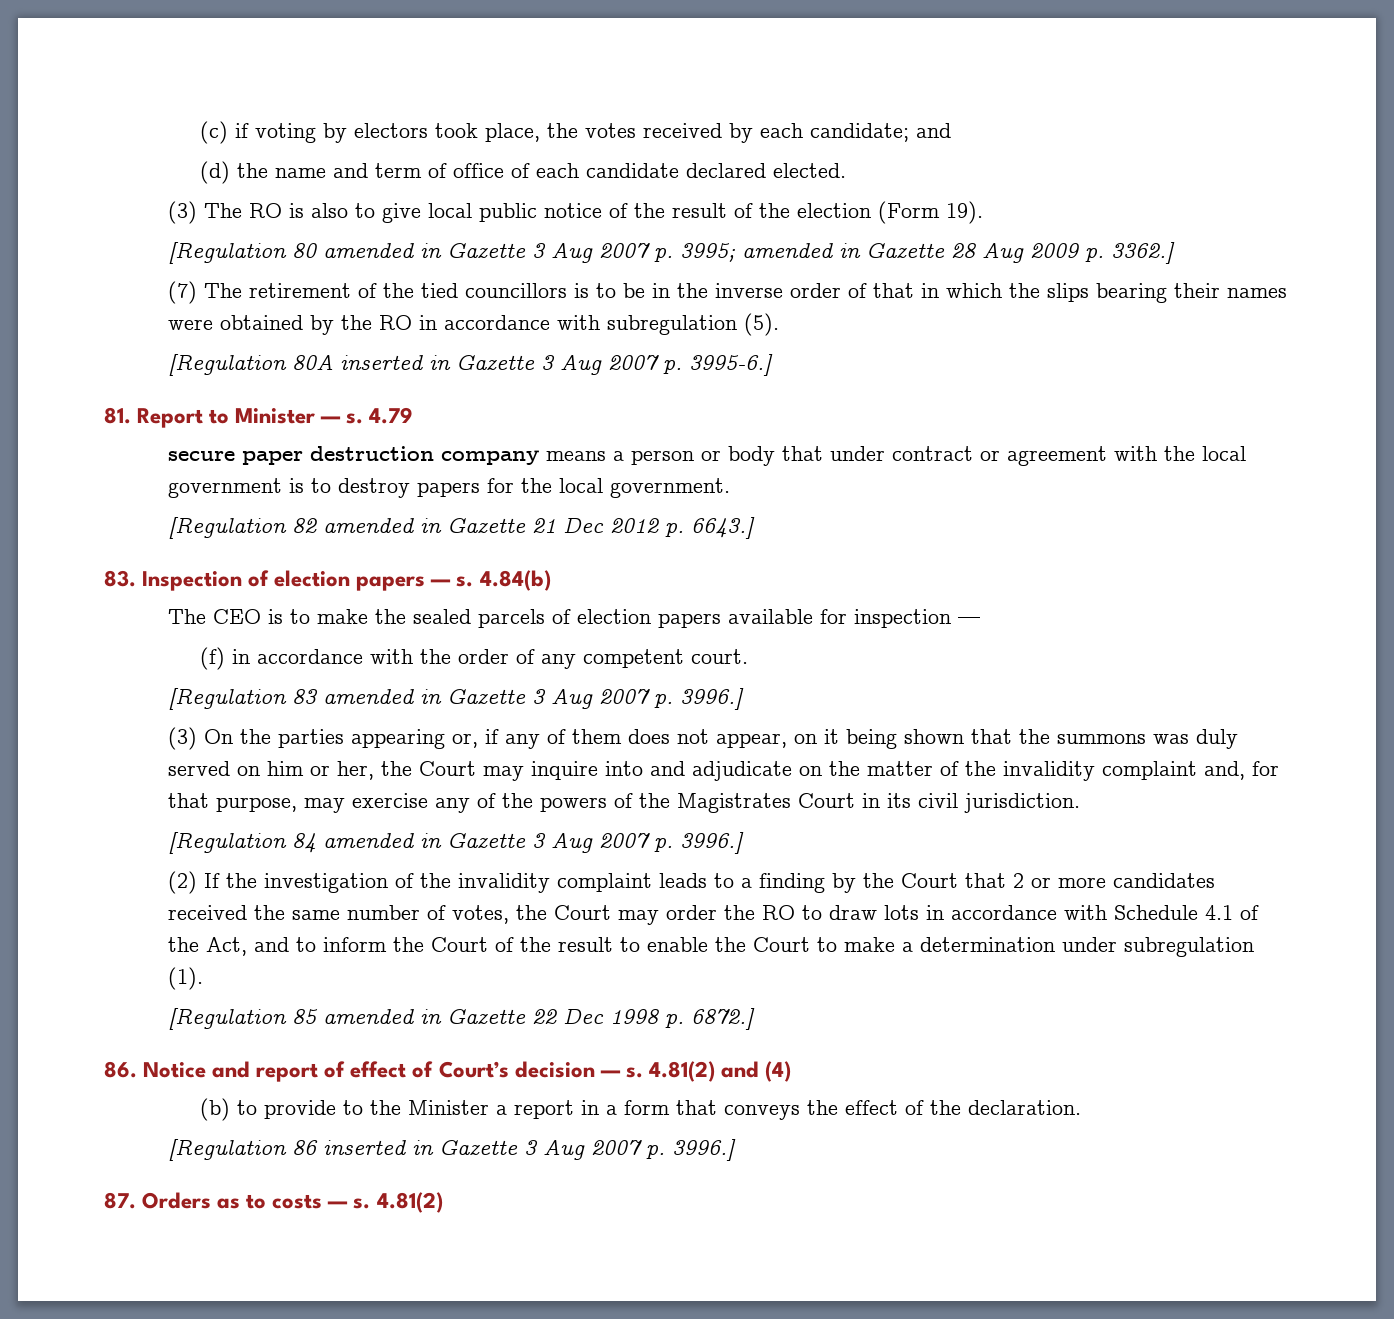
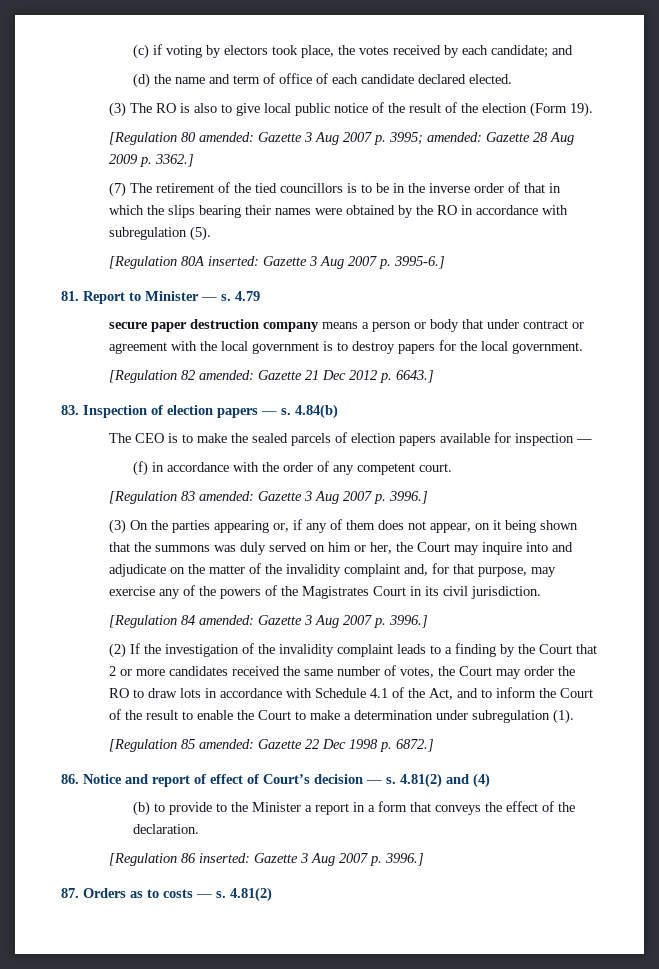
[322,243,442,258] amended in -> [199,132,255,142] amended:
[741,243,861,258] amended in -> [427,132,483,142] amended:
[339,355,451,370] inserted in -> [208,256,260,266] inserted:
[322,518,442,533] amended in -> [199,370,255,380] amended:
[322,689,442,704] amended in -> [199,491,255,501] amended:
[322,833,442,848] amended in -> [199,615,255,625] amended:
[322,1009,442,1024] amended in -> [199,739,255,749] amended:
[322,1140,434,1155] inserted in -> [199,853,251,863] inserted:

